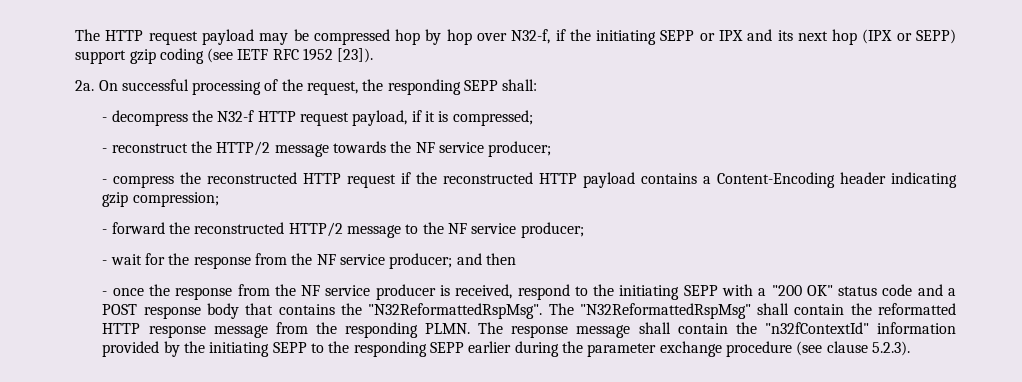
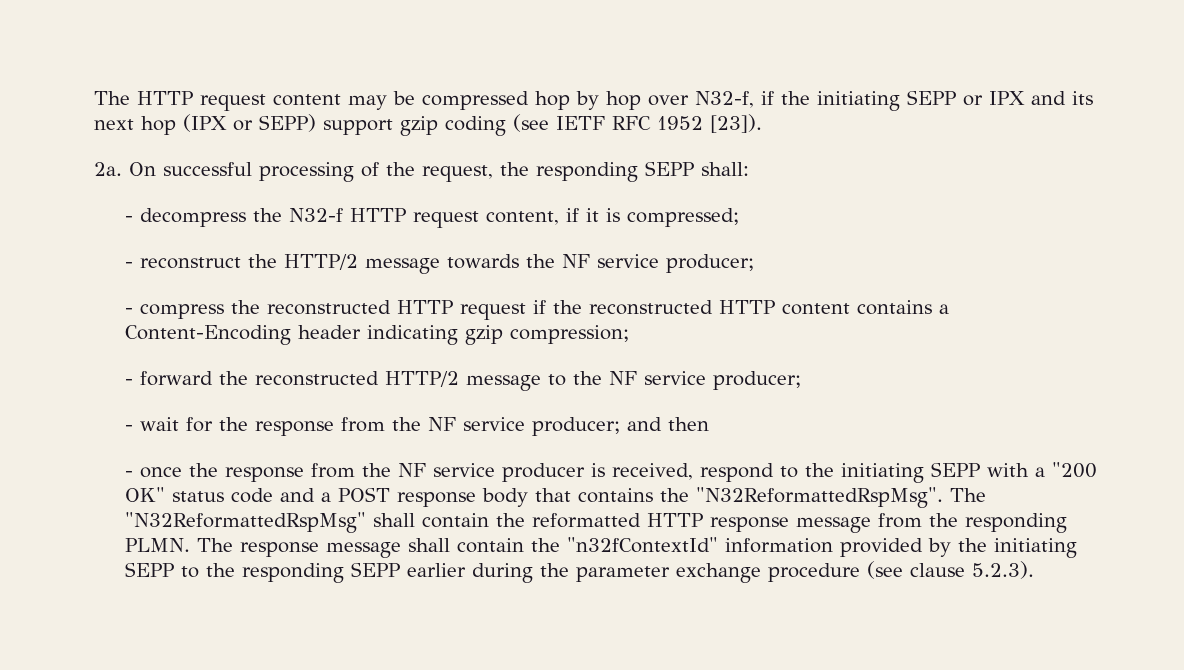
[202,29,255,45] payload -> [273,94,342,106] content
[352,110,408,126] payload, -> [485,211,559,225] content,
[583,172,636,188] payload -> [781,303,850,315] content

